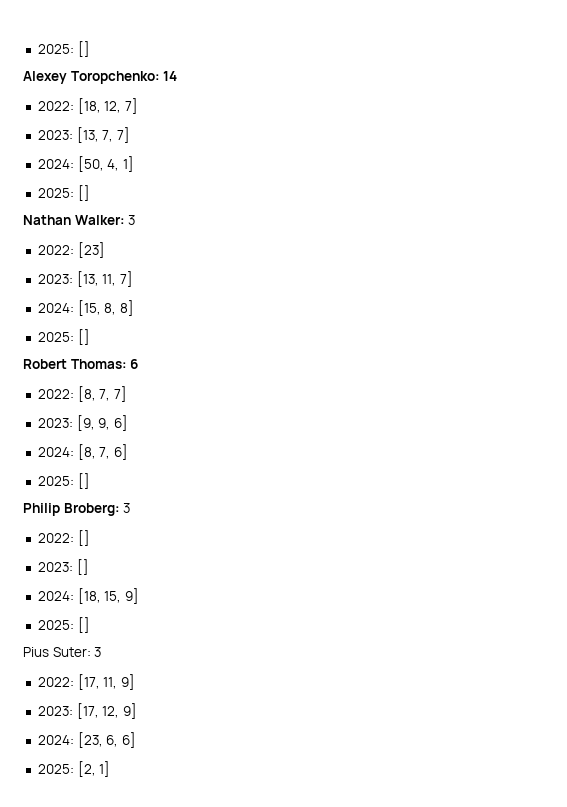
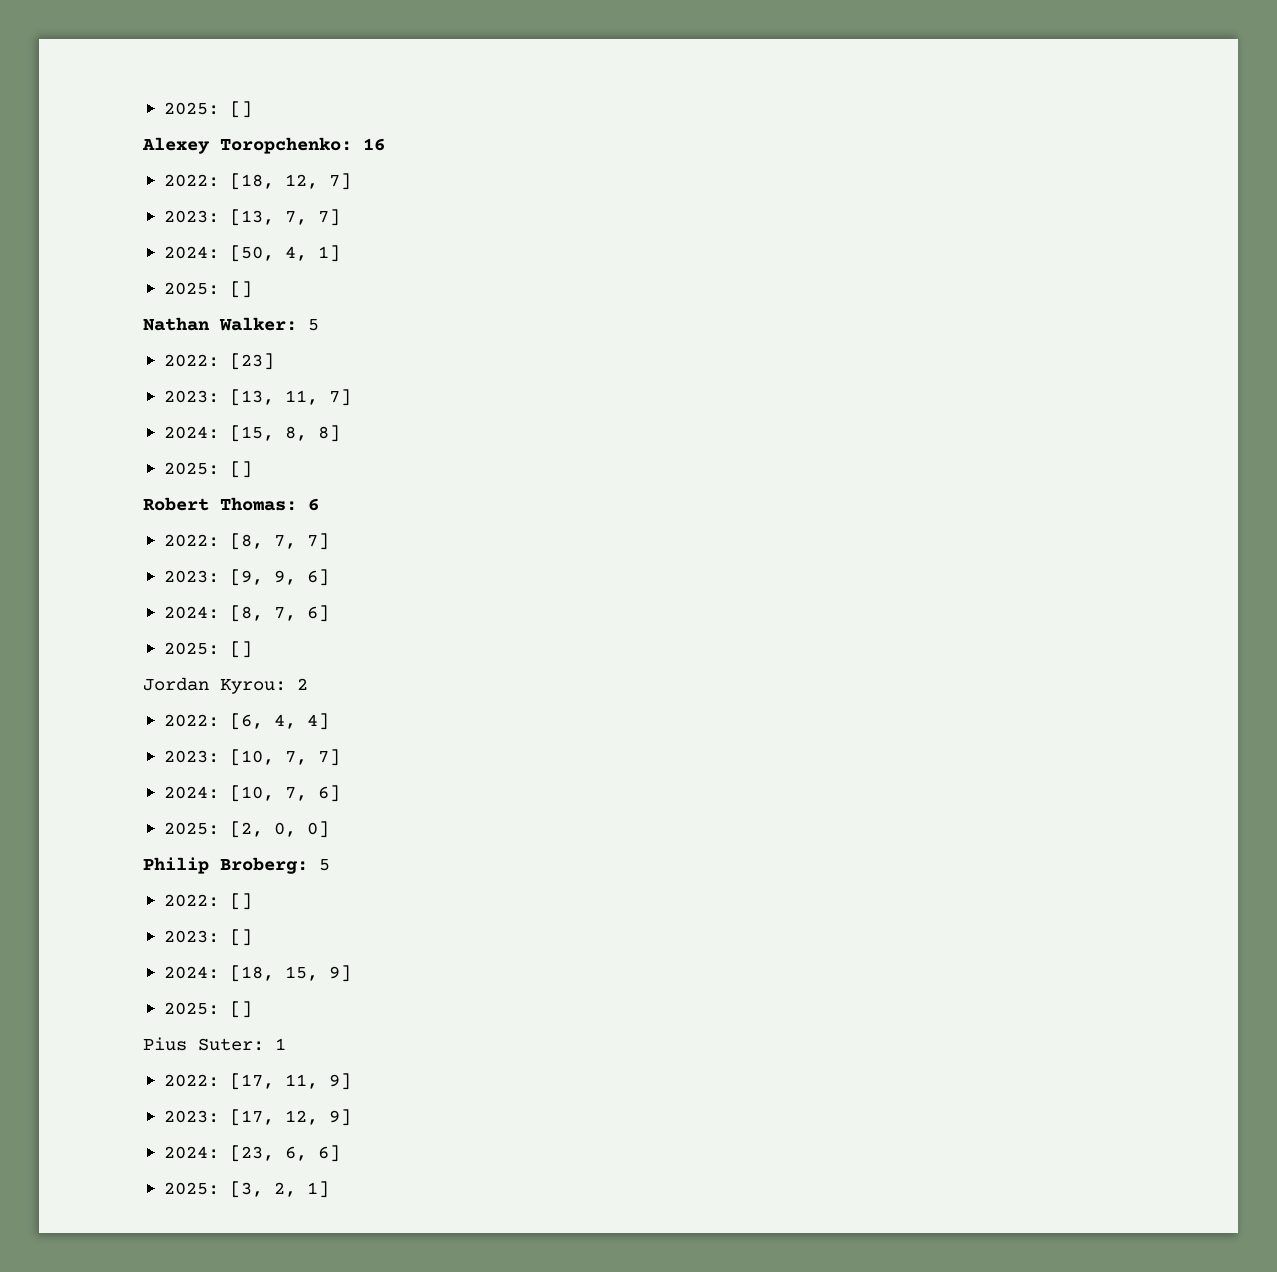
[163,71,178,81] 14 -> [363,138,385,151] 16
[128,215,136,225] 3 -> [308,319,319,331] 5
(90, 481) none -> [143,677,308,694] [163,713,329,730] [163,749,340,766] [163,785,340,802] [163,821,329,838] // Jordan Kyrou: 2 // 2022: [6, 4, 4] // 2023: [10, 7, 7] // 2024: [10, 7, 6] // 2025: [2, 0, 0]
[123,503,131,513] 3 -> [319,859,330,871] 5
[94,647,102,657] 3 -> [275,1038,286,1050] 1
[77,761,96,777] [2, -> [229,1181,296,1198] [3, 2,

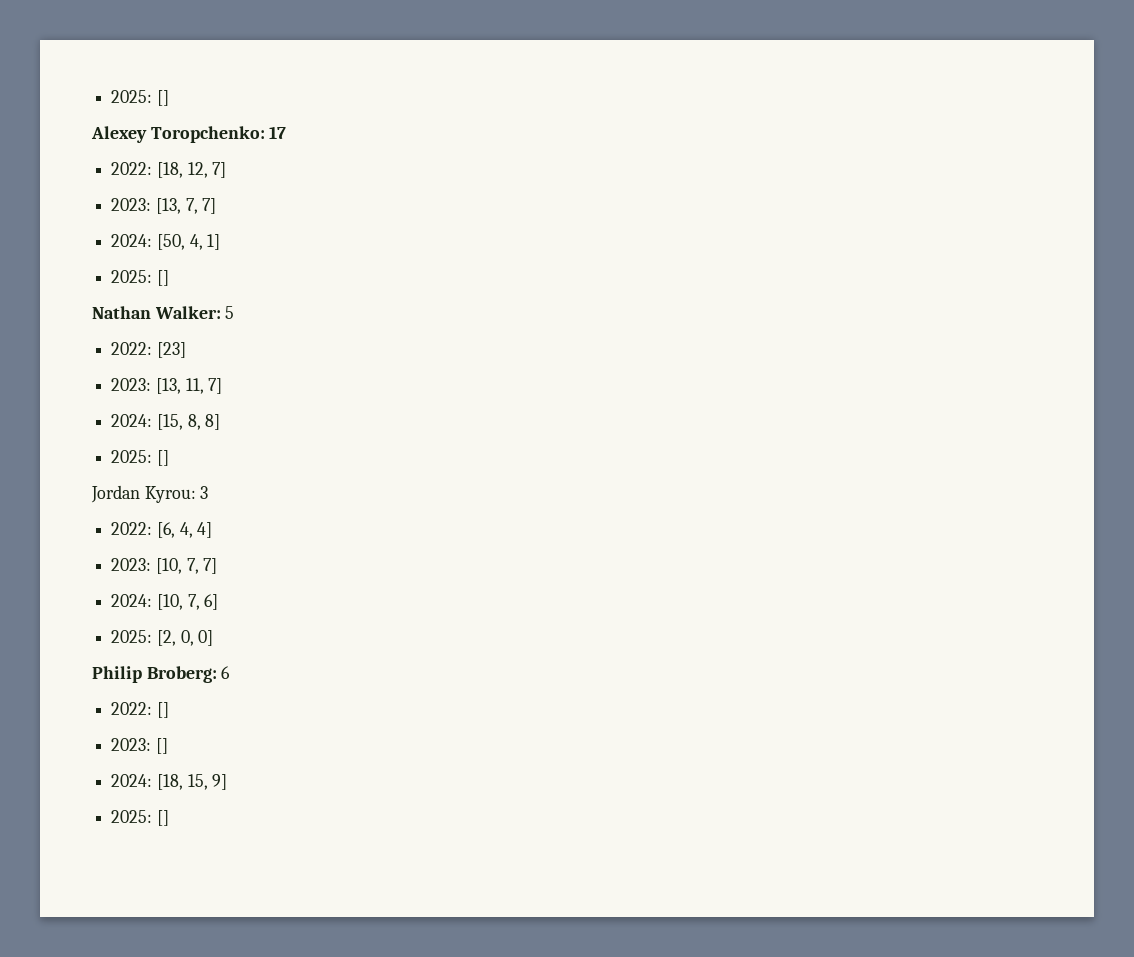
[363,138,385,151] 16 -> [269,126,287,139] 17
[143,497,319,511] [163,533,329,550] [163,569,329,586] [163,605,329,622] [163,641,252,658] // Robert Thomas: 6 // 2022: [8, 7, 7] // 2023: [9, 9, 6] // 2024: [8, 7, 6] // 2025: [] -> (169, 458) none
[297,678,308,690] 2 -> [200,486,209,499] 3
[319,859,330,871] 5 -> [221,666,231,679] 6
[143,1037,286,1051] [163,1073,351,1090] [163,1109,351,1126] [163,1145,340,1162] [163,1181,329,1198] // Pius Suter: 1 // 2022: [17, 11, 9] // 2023: [17, 12, 9] // 2024: [23, 6, 6] // 2025: [3, 2, 1] -> (169, 818) none

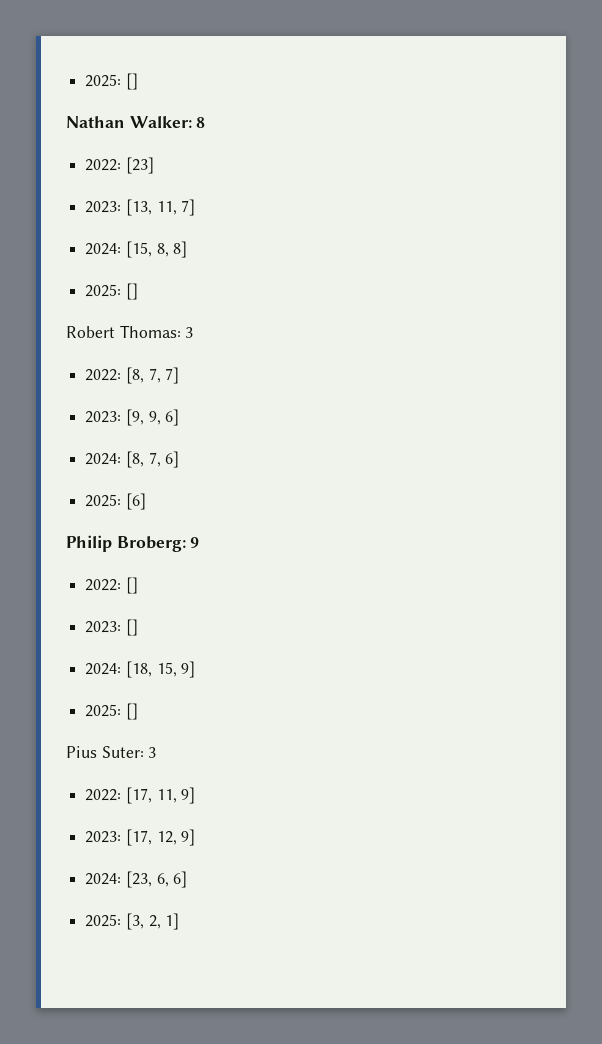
[111,90,169,106] [91,126,287,143] [111,162,227,178] [111,198,217,214] [111,234,221,250] [111,270,169,286] 2025: [] // Alexey Toropchenko: 17 // 2022: [18, 12, 7] // 2023: [13, 7, 7] // 2024: [50, 4, 1] // 2025: [] -> [85,73,138,90] 2025: []
[225,306,235,319] 5 -> [196,117,206,128] 8
[91,485,209,503] [111,522,213,538] [111,558,218,574] [111,594,183,610] Jordan Kyrou: 3 // 2022: [6, 4, 4] // 2023: [10, 7, 7] // 2024: [10, -> [66,325,194,338] [85,367,180,384] [85,409,180,426] [85,451,144,468] Robert Thomas: 3 // 2022: [8, 7, 7] // 2023: [9, 9, 6] // 2024: [8,
[156,630,214,646] [2, 0, 0] -> [125,493,146,510] [6]
[221,666,231,679] 6 -> [190,537,200,548] 9
(169, 818) none -> [66,746,157,758] [85,787,196,804] [85,829,196,846] [85,871,188,888] [85,913,180,930] // Pius Suter: 3 // 2022: [17, 11, 9] // 2023: [17, 12, 9] // 2024: [23, 6, 6] // 2025: [3, 2, 1]

